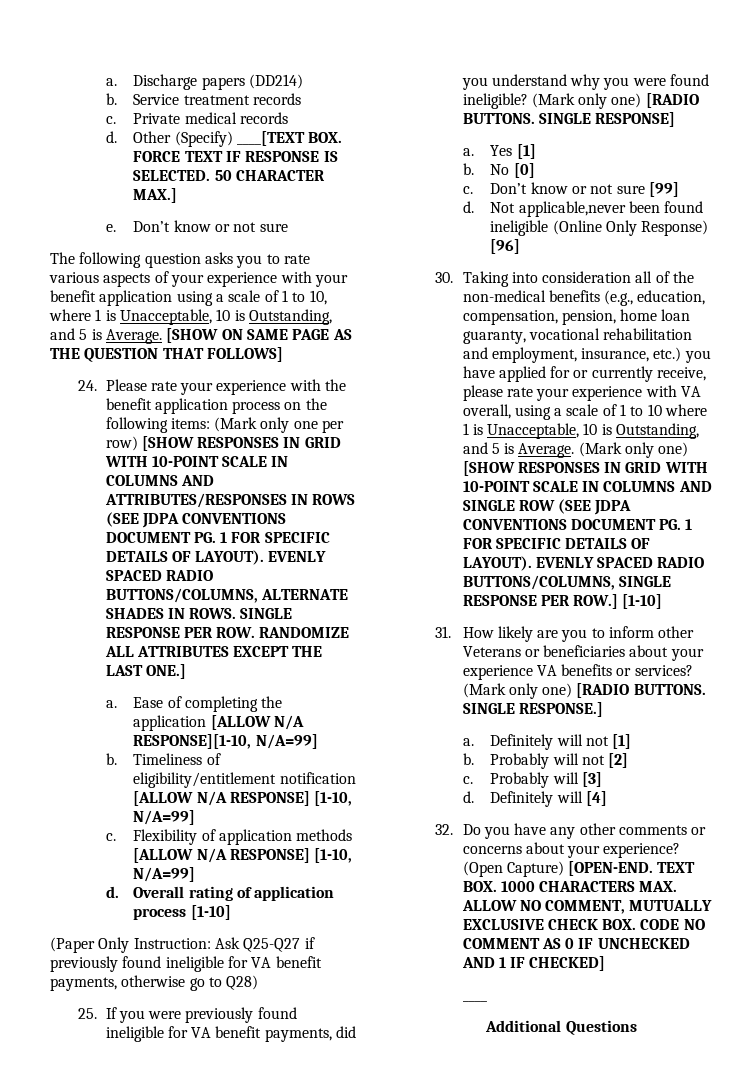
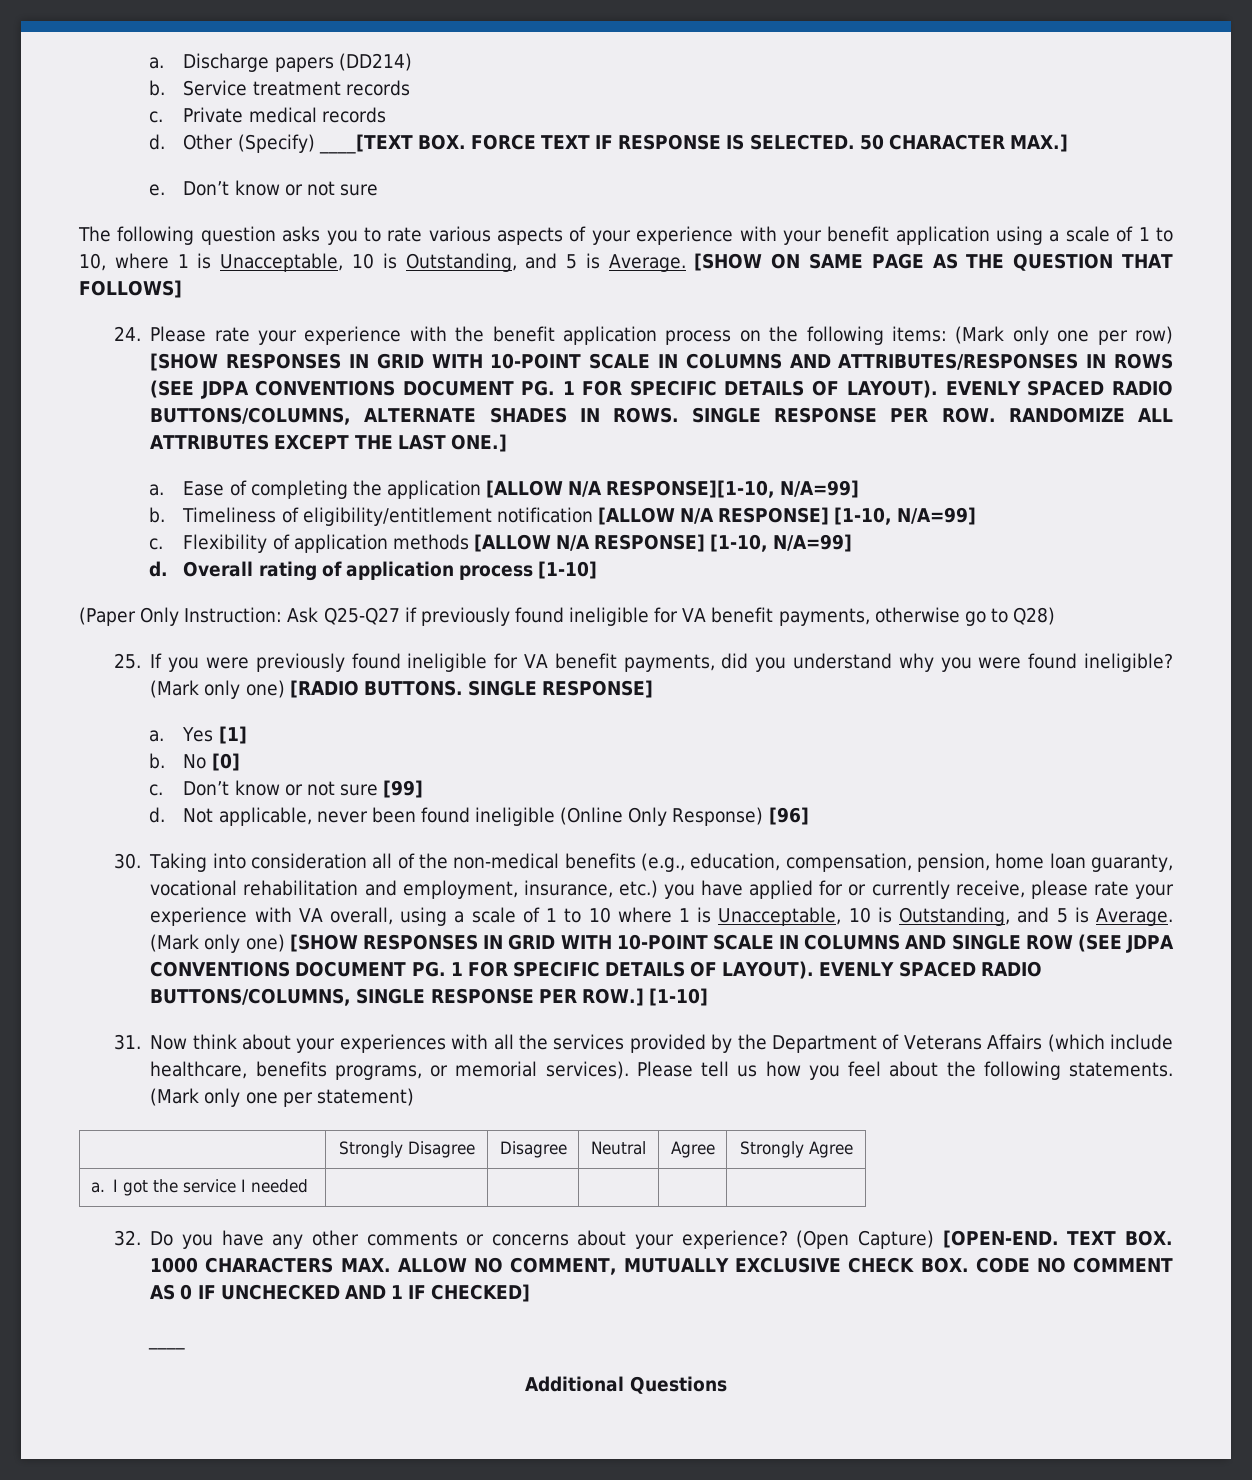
[518,201,626,217] applicable,never -> [218,807,368,826] applicable, never
[462,626,695,642] [462,645,704,661] [462,664,693,680] [462,683,706,699] [462,702,603,717] [462,734,632,750] [462,753,629,769] [462,772,602,788] [462,791,607,807] How likely are you to inform other Veterans or beneficiaries about your experience VA benefits or services? (Mark only one) [RADIO BUTTONS. SINGLE RESPONSE.] // a. Definitely will not [1] // b. Probably will not [2] // c. Probably will [3] // d. Definitely will [4] -> [150,1034,1173,1053] [150,1061,1173,1080] [150,1088,414,1107] [338,1141,475,1158] [499,1141,567,1158] [591,1141,646,1155] [670,1141,715,1158] [739,1141,853,1158] [90,1179,309,1196] Now think about your experiences with all the services provided by the Department of Veterans Affairs (which include healthcare, benefits programs, or memorial services). Please tell us how you feel about the following statements. (Mark only one per statement) // | Strongly Disagree | Disagree | Neutral | Agree | Strongly Agree // a. I got the service I needed | | | | |

